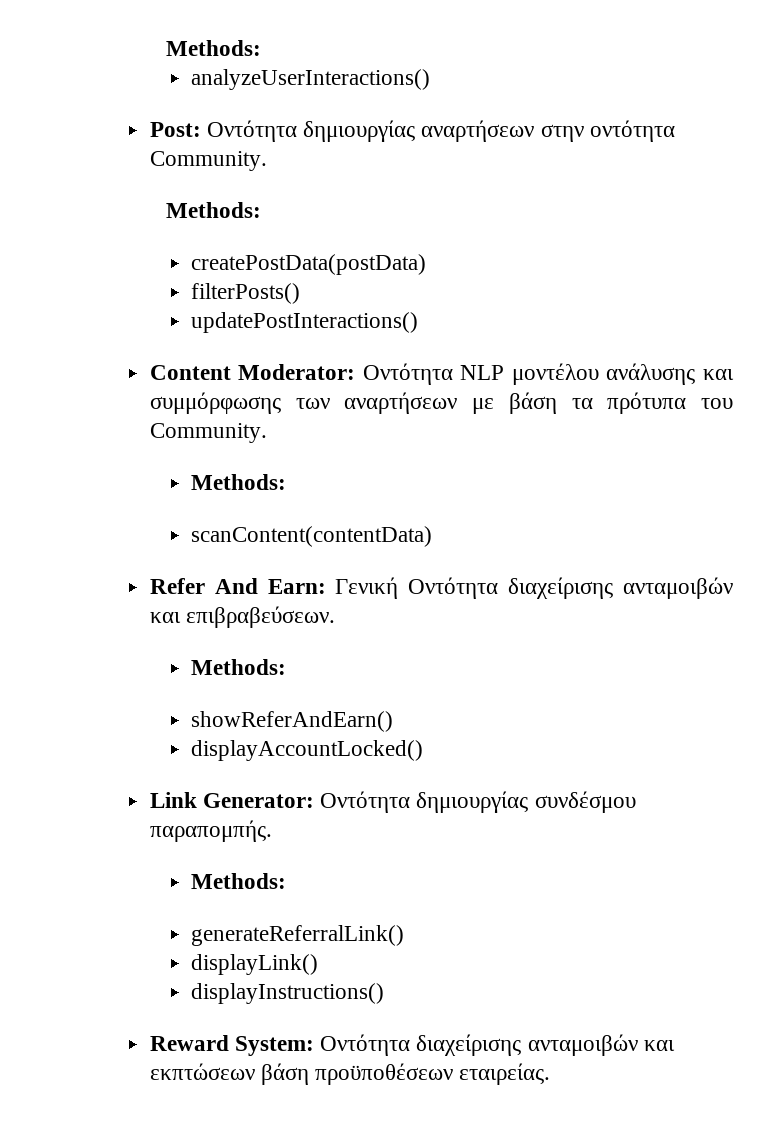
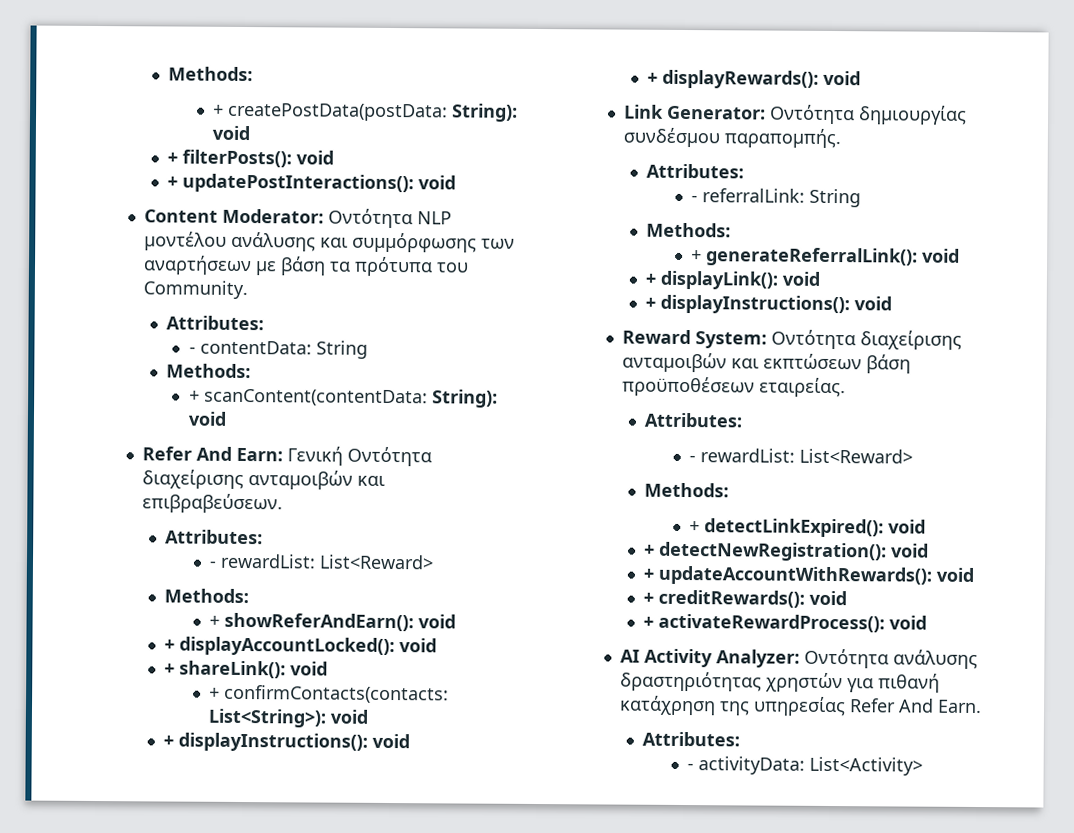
[165,40,261,56] [191,69,431,90] [149,120,675,142] [149,151,267,171] [165,202,261,218] [191,254,427,275] [191,283,301,304] [191,312,419,333] Methods: // analyzeUserInteractions() // Post: Οντότητα δημιουργίας αναρτήσεων στην οντότητα Community. // Methods: // createPostData(postData) // filterPosts() // updatePostInteractions() -> [167,66,253,82] [213,102,519,122] [212,125,251,141] [166,149,334,168] [166,173,456,194] Methods: // + createPostData(postData: String): void // + filterPosts(): void // + updatePostInteractions(): void
[191,474,287,490] [191,526,433,547] Methods: // scanContent(contentData) -> [165,315,264,331] [188,340,368,359] [165,363,251,379] [188,388,498,408] [187,411,227,426] Attributes: // - contentData: String // Methods: // + scanContent(contentData: String): void
[191,659,287,675] [191,711,394,732] [191,740,424,761] Methods: // showReferAndEarn() // displayAccountLocked() -> [164,529,263,545] [209,553,435,570] [163,588,249,604] [209,612,457,632] [163,636,437,657] [163,660,328,679] [209,684,450,704] [208,708,369,728] [162,732,410,752] [646,69,861,89] Attributes: // - rewardList: List<Reward> // Methods: // + showReferAndEarn(): void // + displayAccountLocked(): void // + shareLink(): void // + confirmContacts(contacts: List<String>): void // + displayInstructions(): void // + displayRewards(): void
[191,873,287,889] [191,925,405,946] [191,954,319,975] [191,983,385,1004] Methods: // generateReferralLink() // displayLink() // displayInstructions() -> [645,163,744,179] [691,188,862,208] [645,222,731,238] [691,247,961,267] [644,270,820,290] [644,294,892,315] Attributes: // - referralLink: String // Methods: // + generateReferralLink(): void // + displayLink(): void // + displayInstructions(): void
(551, 1074) none -> [643,412,743,428] [689,448,914,464] [643,482,729,498] [689,518,927,538] [643,541,929,562] [642,565,974,586] [642,589,847,608] [642,613,927,633] [620,648,979,670] [620,671,941,693] [619,695,983,717] [641,731,740,747] [687,756,924,776] // Attributes: // - rewardList: List<Reward> // Methods: // + detectLinkExpired(): void // + detectNewRegistration(): void // + updateAccountWithRewards(): void // + creditRewards(): void // + activateRewardProcess(): void // ΑΙ Activity Analyzer: Οντότητα ανάλυσης δραστηριότητας χρηστών για πιθανή κατάχρηση της υπηρεσίας Refer And Earn. // Attributes: // - activityData: List<Activity>

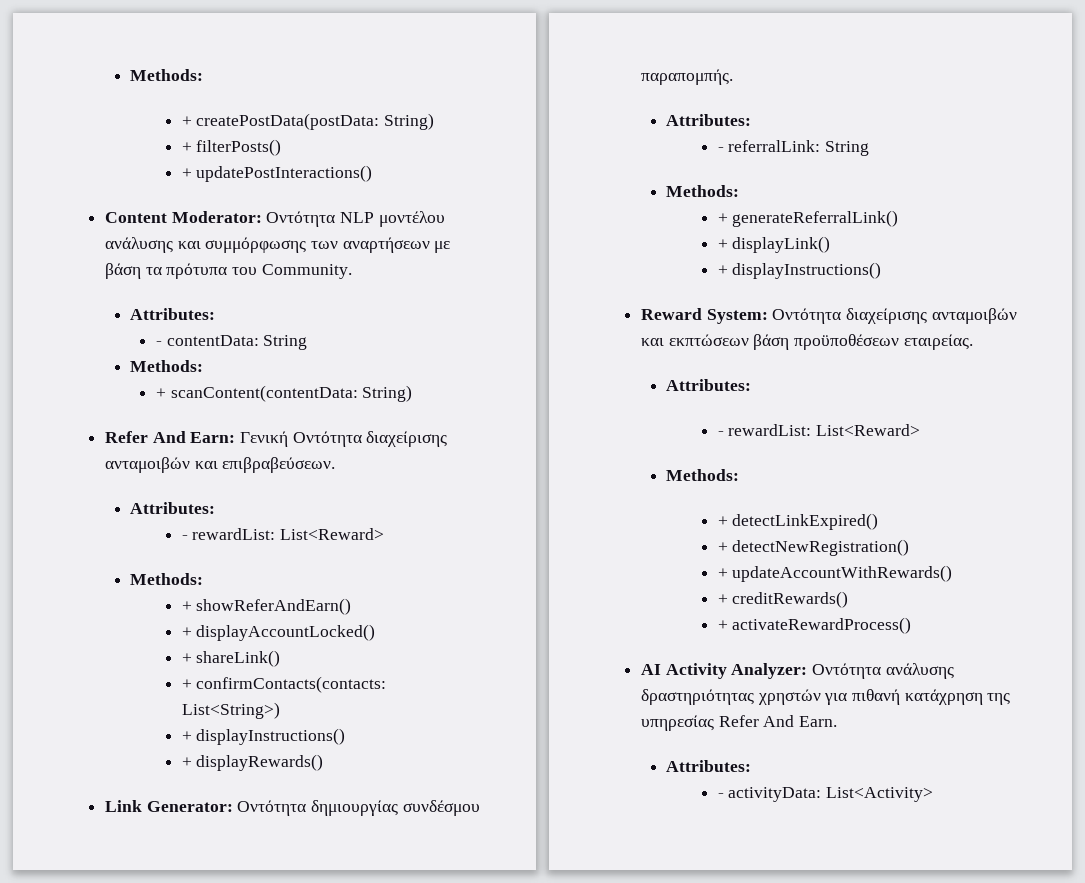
[452,103,519,122] [212,125,251,141] [166,149,334,168] [166,173,456,194] String): void // + filterPosts(): void // + updatePostInteractions(): void -> [384,113,435,130] [181,139,282,156] [181,165,373,182] String) // + filterPosts() // + updatePostInteractions()
[431,389,498,408] [187,411,227,426] String): void -> [362,385,413,402] String)
[224,612,457,632] [163,636,437,657] [163,660,328,679] showReferAndEarn(): void // + displayAccountLocked(): void // + shareLink(): void -> [196,598,352,615] [181,624,376,641] [181,650,281,667] showReferAndEarn() // + displayAccountLocked() // + shareLink()
[208,708,369,728] [162,732,410,752] [646,69,861,89] List<String>): void // + displayInstructions(): void // + displayRewards(): void -> [181,702,280,719] [181,728,346,745] [181,754,324,771] List<String>) // + displayInstructions() // + displayRewards()
[706,247,961,267] [644,270,820,290] [644,294,892,315] generateReferralLink(): void // + displayLink(): void // + displayInstructions(): void -> [732,210,899,227] [717,236,831,253] [717,262,882,279] generateReferralLink() // + displayLink() // + displayInstructions()
[704,518,927,538] [643,541,929,562] [642,565,974,586] [642,589,847,608] [642,613,927,633] detectLinkExpired(): void // + detectNewRegistration(): void // + updateAccountWithRewards(): void // + creditRewards(): void // + activateRewardProcess(): void -> [732,513,879,530] [717,539,910,556] [717,565,953,582] [717,591,849,608] [717,617,912,634] detectLinkExpired() // + detectNewRegistration() // + updateAccountWithRewards() // + creditRewards() // + activateRewardProcess()

